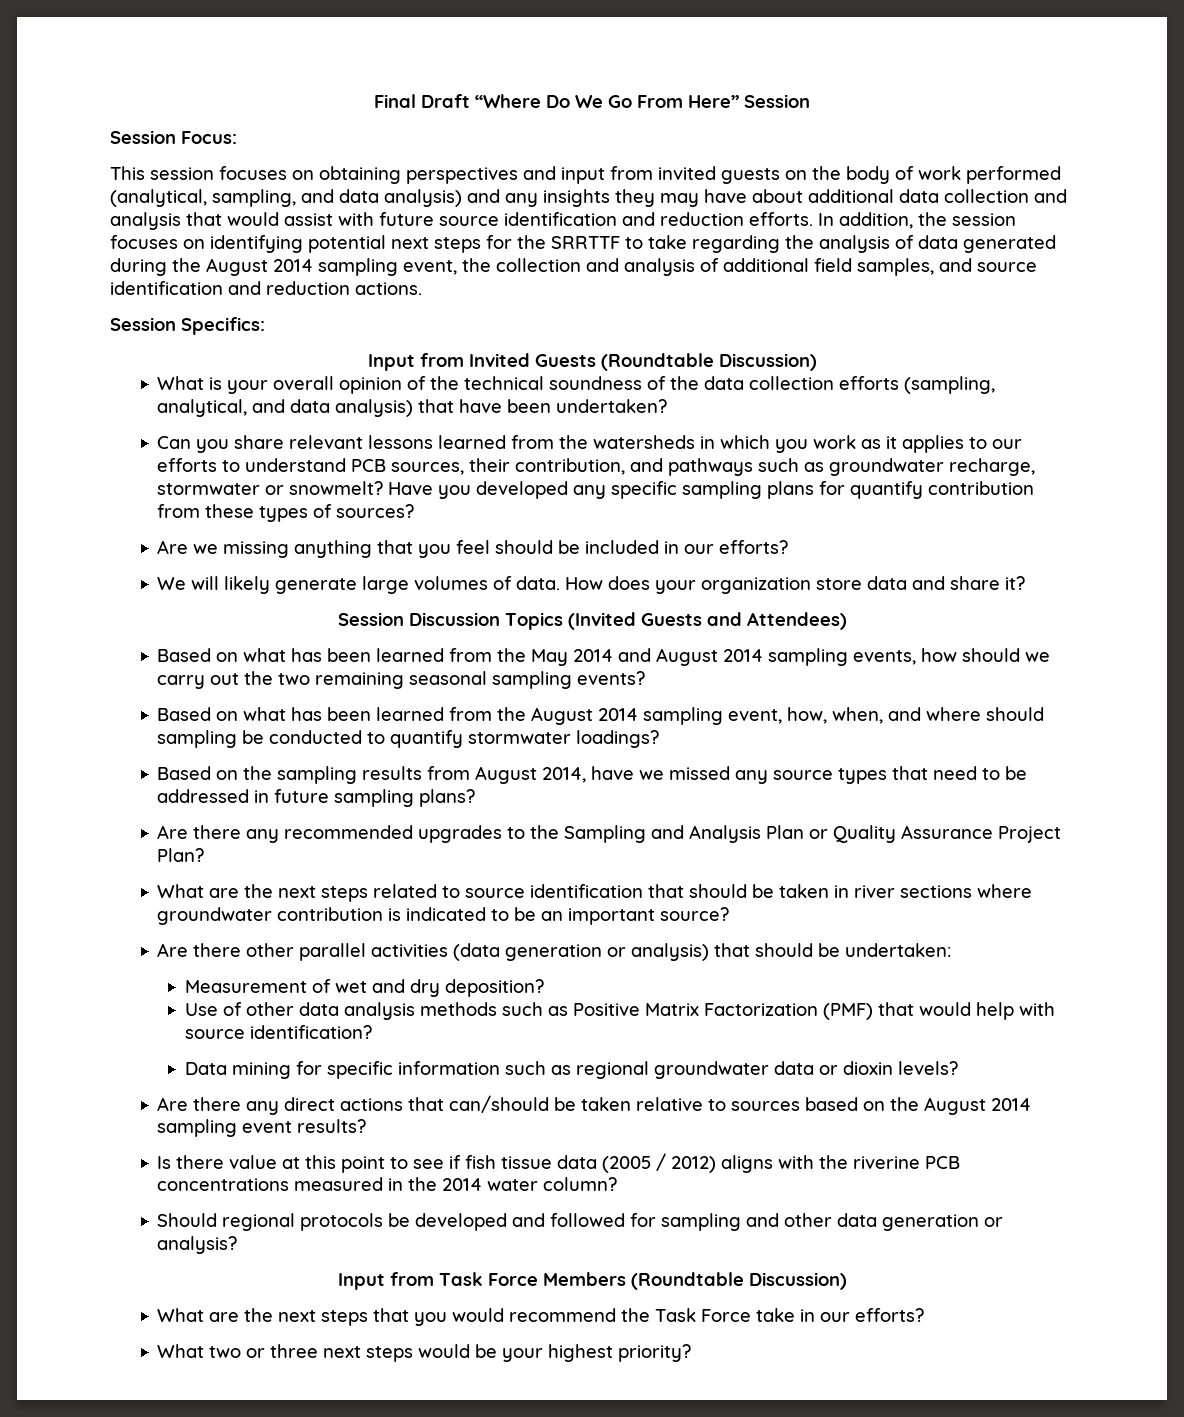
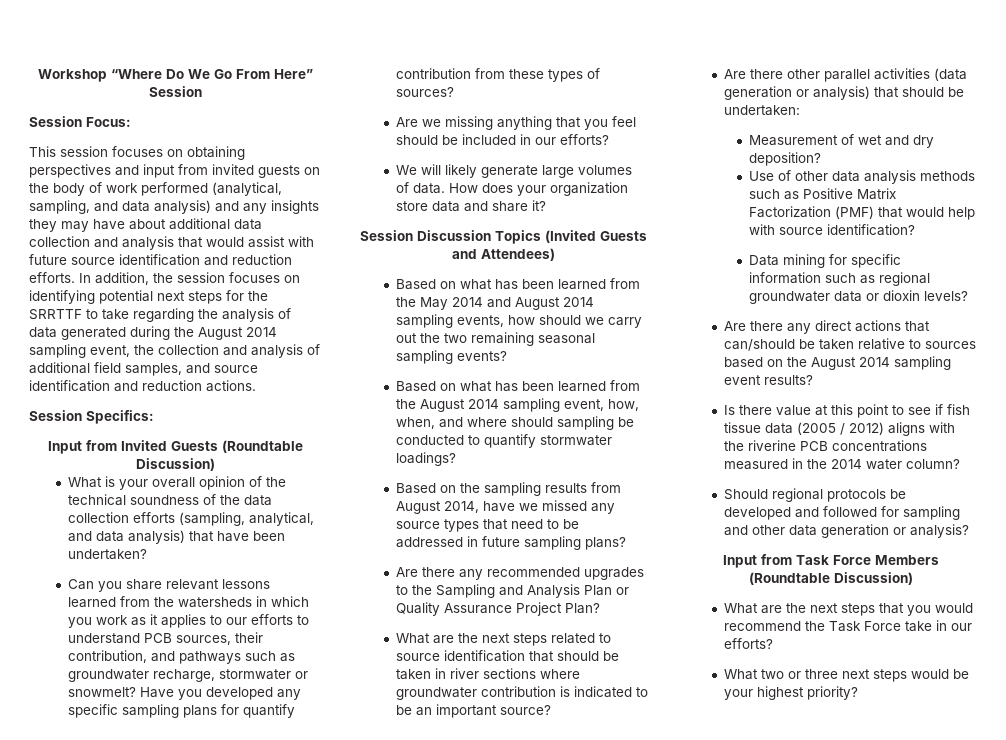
[374,94,470,108] Final Draft -> [37,69,107,82] Workshop

